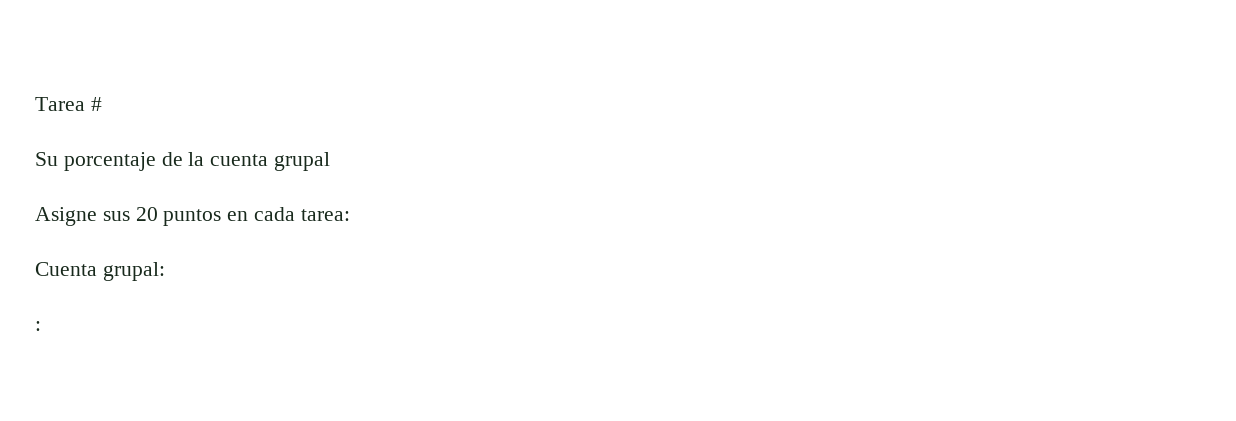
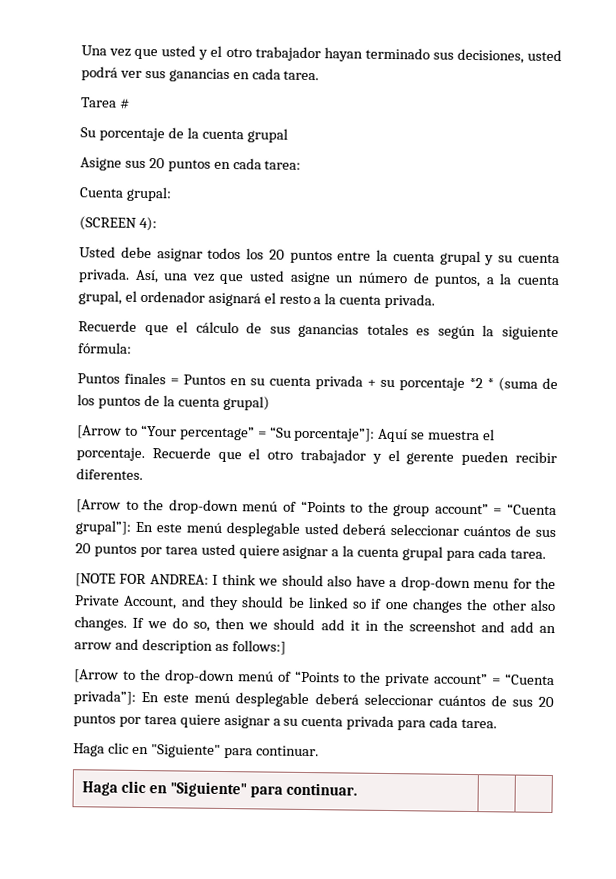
(35, 104) none -> [81,45,562,64] [81,66,320,83] Una vez que usted y el otro trabajador hayan terminado sus decisiones, usted podrá ver sus ganancias en cada tarea. //
[35,321,41,331] : -> [79,216,157,232] [79,246,560,266] [78,268,561,288] [78,290,436,309] [78,320,560,341] [78,342,132,354] [77,372,558,392] [77,394,270,411] [76,424,496,443] [76,447,558,466] [76,468,143,480] [76,498,557,517] [75,520,556,538] [75,543,546,562] [75,573,556,591] [74,595,557,613] [74,616,556,634] [74,638,286,655] [74,668,556,687] [73,690,555,708] [73,714,498,731] [73,742,319,759] [82,780,357,798] (SCREEN 4): // Usted debe asignar todos los 20 puntos entre la cuenta grupal y su cuenta privada. Así, una vez que usted asigne un número de puntos, a la cuenta grupal, el ordenador asignará el resto a la cuenta privada. // Recuerde que el cálculo de sus ganancias totales es según la siguiente fórmula: // Puntos finales = Puntos en su cuenta privada + su porcentaje *2 * (suma de los puntos de la cuenta grupal) // [Arrow to “Your percentage” = “Su porcentaje”]: Aquí se muestra el porcentaje. Recuerde que el otro trabajador y el gerente pueden recibir diferentes. // [Arrow to the drop-down menú of “Points to the group account” = “Cuenta grupal”]: En este menú desplegable usted deberá seleccionar cuántos de sus 20 puntos por tarea usted quiere asignar a la cuenta grupal para cada tarea. // [NOTE FOR ANDREA: I think we should also have a drop-down menu for the Private Account, and they should be linked so if one changes the other also changes. If we do so, then we should add it in the screenshot and add an arrow and description as follows:] // [Arrow to the drop-down menú of “Points to the private account” = “Cuenta privada”]: En este menú desplegable deberá seleccionar cuántos de sus 20 puntos por tarea quiere asignar a su cuenta privada para cada tarea. // Haga clic en "Siguiente" para continuar. // Haga clic en "Siguiente" para continuar. | |

